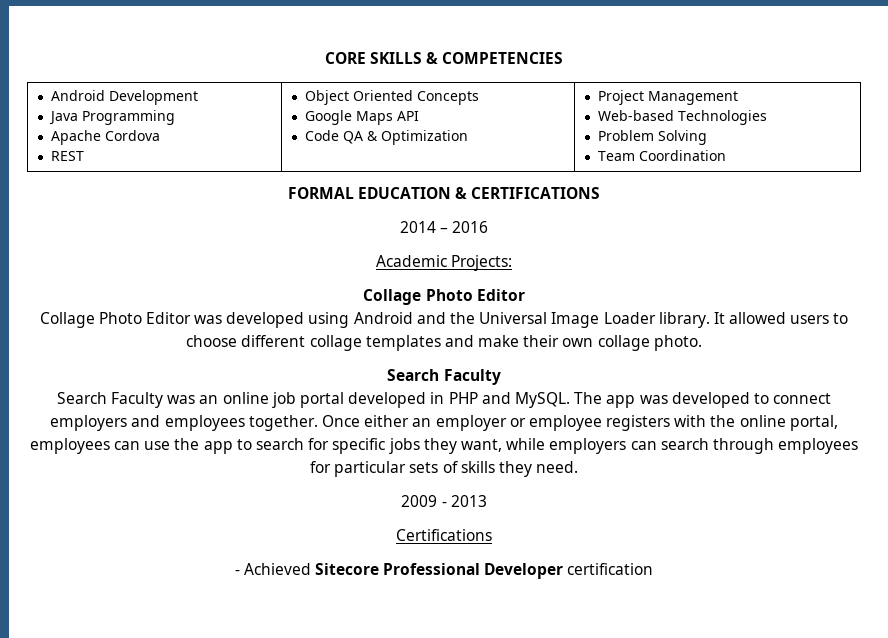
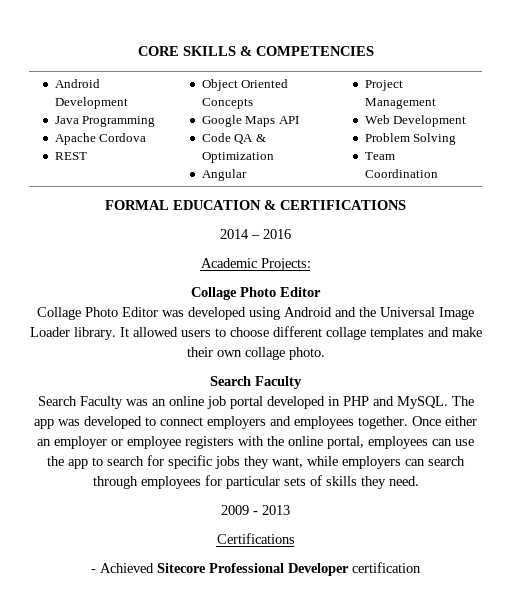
(468, 137) none -> [201,169,247,181] // Angular
[597,110,767,125] Web-based Technologies -> [364,115,467,127] Web Development

